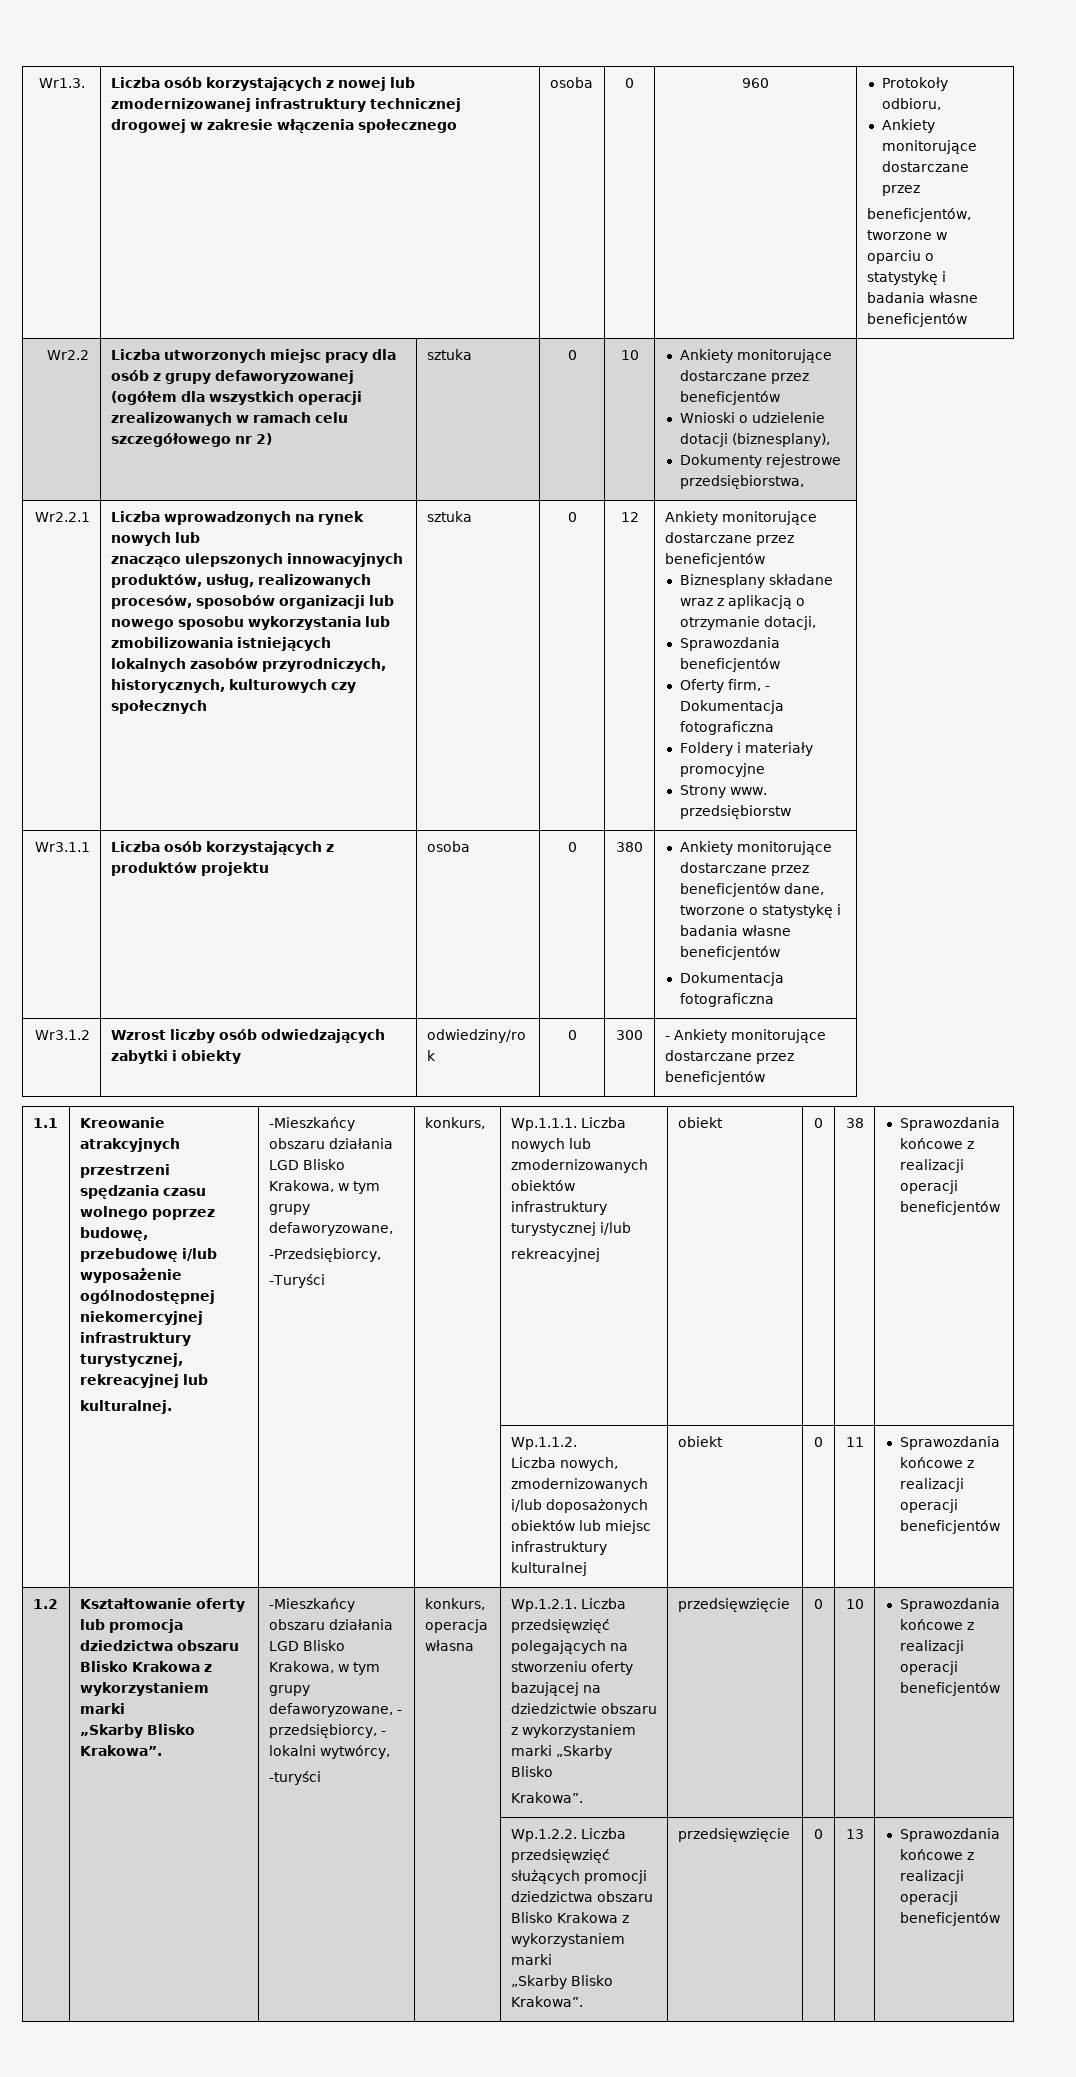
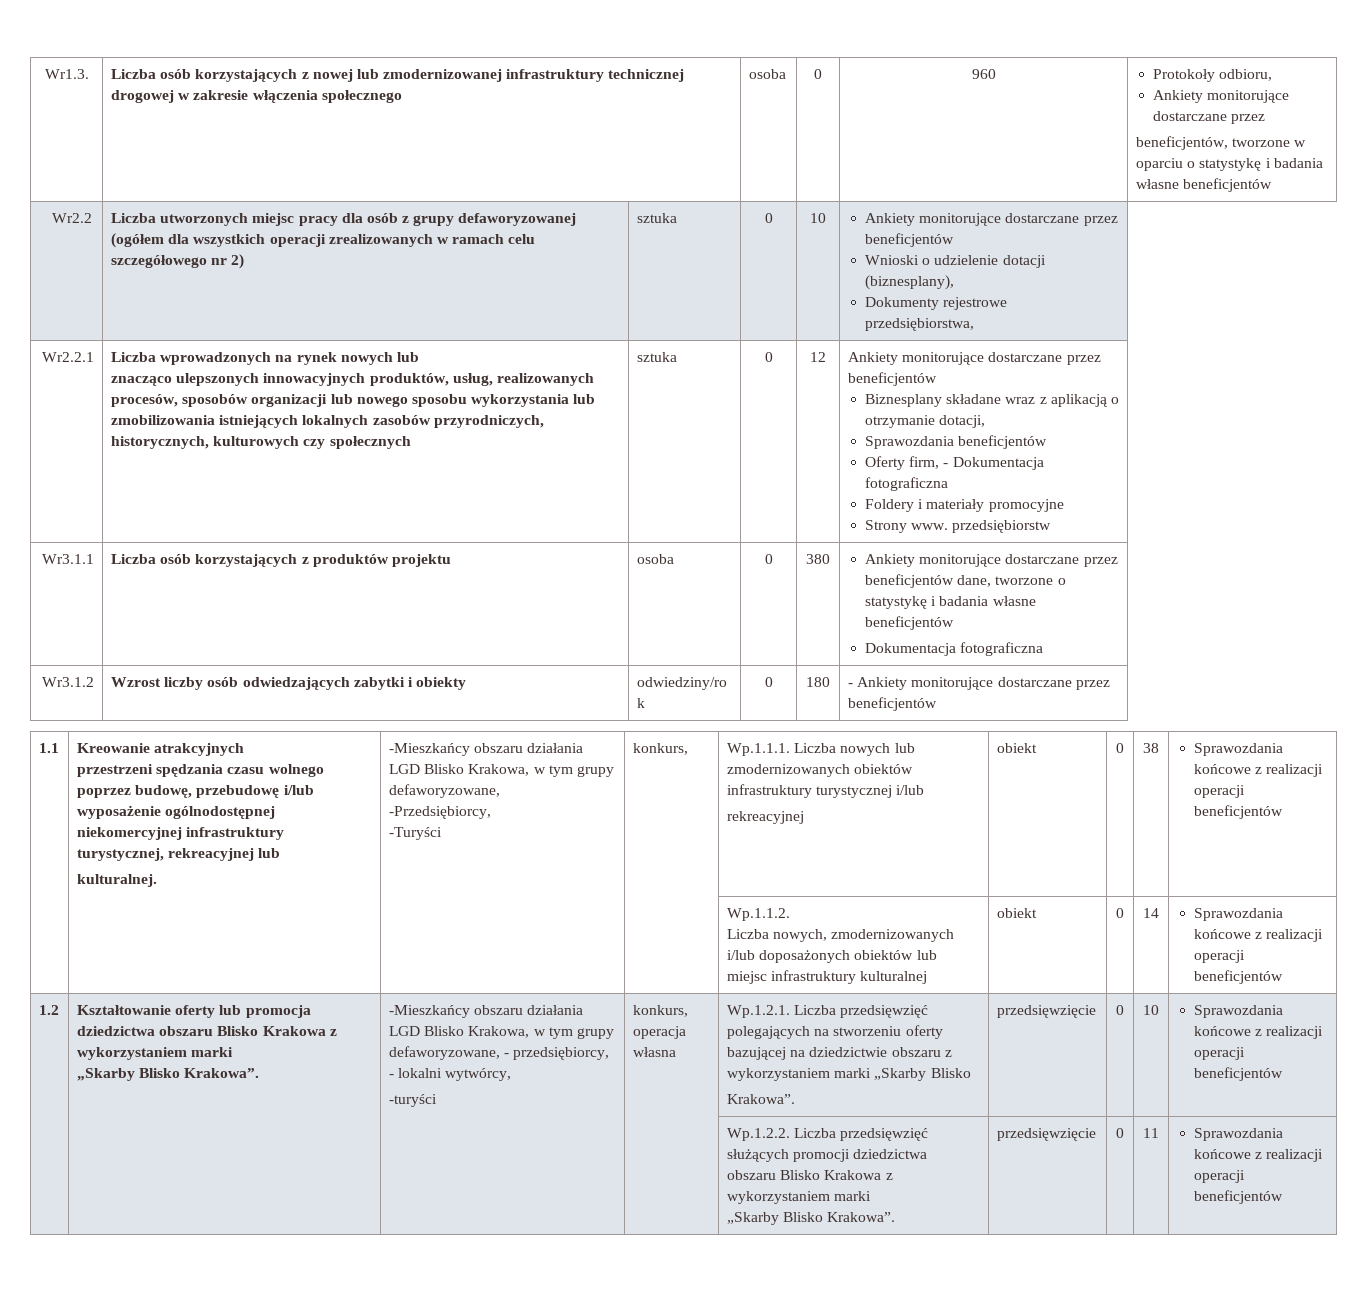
[616,1030,643,1040] 300 -> [806,677,830,687] 180
[845,1437,864,1447] 11 -> [1143,908,1159,918] 14
[845,1829,864,1839] 13 -> [1143,1128,1159,1138] 11

